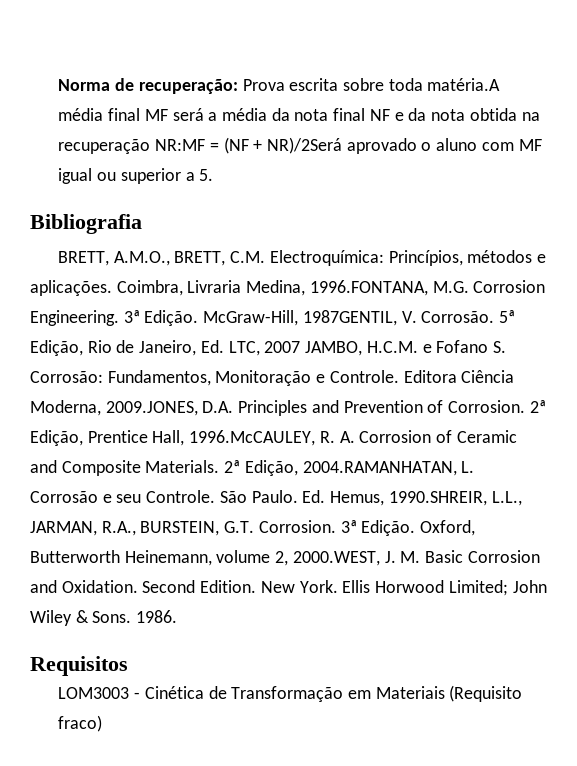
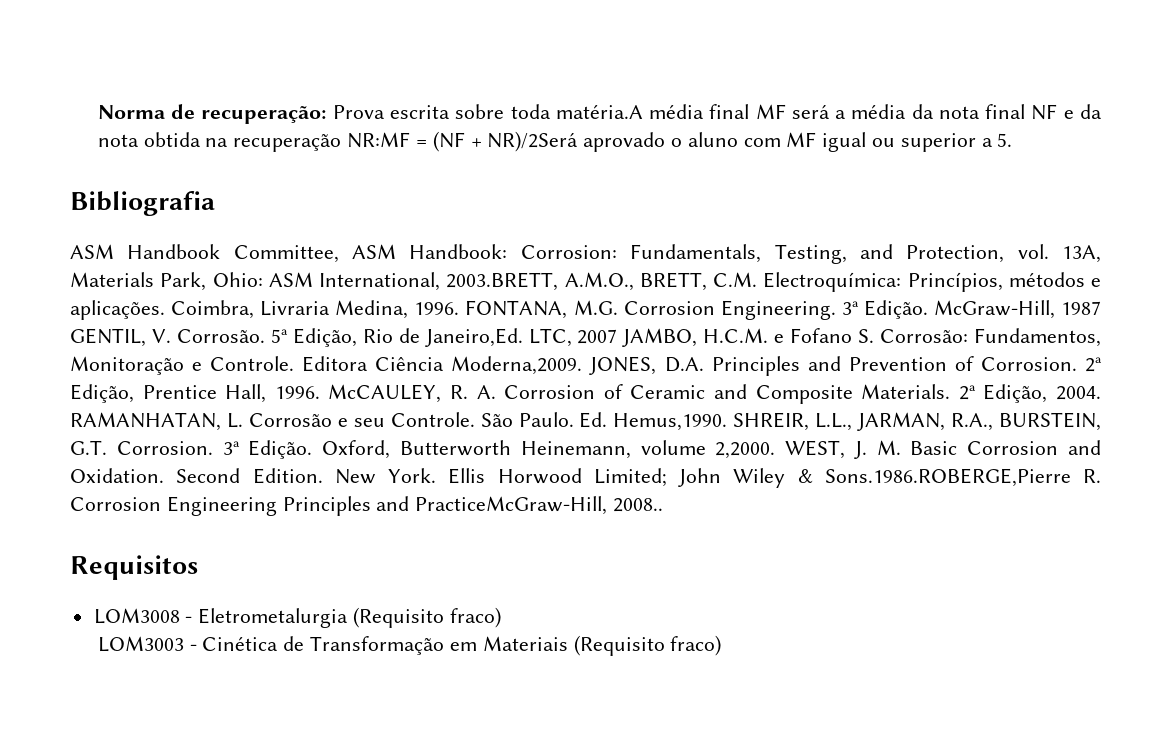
[58,251,110,266] BRETT, -> [70,244,1101,264] [70,272,559,291] ASM Handbook Committee, ASM Handbook: Corrosion: Fundamentals, Testing, and Protection, vol. 13A, Materials Park, Ohio: ASM International, 2003.BRETT,
[309,280,428,296] 1996.FONTANA, -> [414,300,568,319] 1996. FONTANA,
[302,310,397,326] 1987GENTIL, -> [1061,301,1101,315] [70,328,146,347] 1987 GENTIL,
[139,340,224,356] Janeiro, Ed. -> [424,328,523,347] Janeiro,Ed.
[30,400,198,416] Moderna, 2009.JONES, -> [451,356,657,375] Moderna,2009. JONES,
[189,430,316,446] 1996.McCAULEY, -> [274,384,442,403] 1996. McCAULEY,
[302,461,457,476] 2004.RAMANHATAN, -> [1056,386,1102,400] [70,412,221,431] 2004. RAMANHATAN,
[330,491,487,506] Hemus, 1990.SHREIR, -> [613,412,810,431] Hemus,1990. SHREIR,
[275,551,380,566] 2, 2000.WEST, -> [715,440,846,459] 2,2000. WEST,
[92,610,178,623] [30,656,128,676] Sons. 1986. // Requisitos -> [824,468,1101,487] [70,496,664,516] [70,555,198,580] [93,607,501,628] Sons.1986.ROBERGE,Pierre R. Corrosion Engineering Principles and PracticeMcGraw-Hill, 2008.. // Requisitos // LOM3008 - Eletrometalurgia (Requisito fraco)

